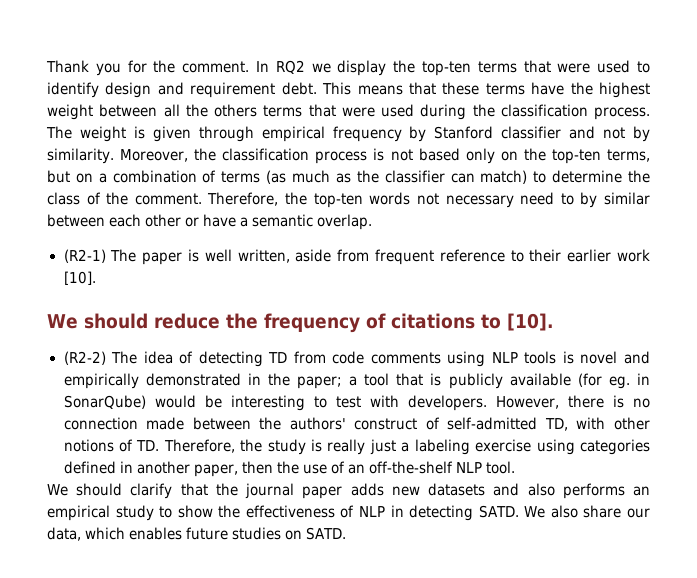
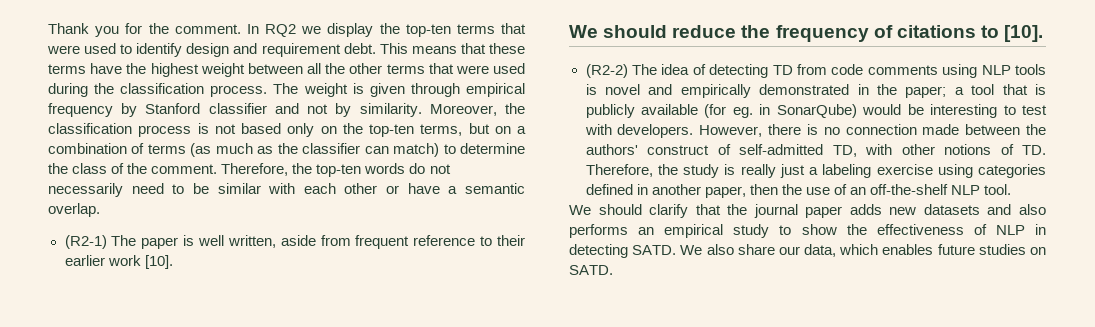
[214,104,257,117] others -> [349,63,383,74] other
[416,192,651,208] [47,214,105,227] not necessary need to by similar between -> [409,163,451,174] [48,183,296,197] do not necessarily need to be similar with

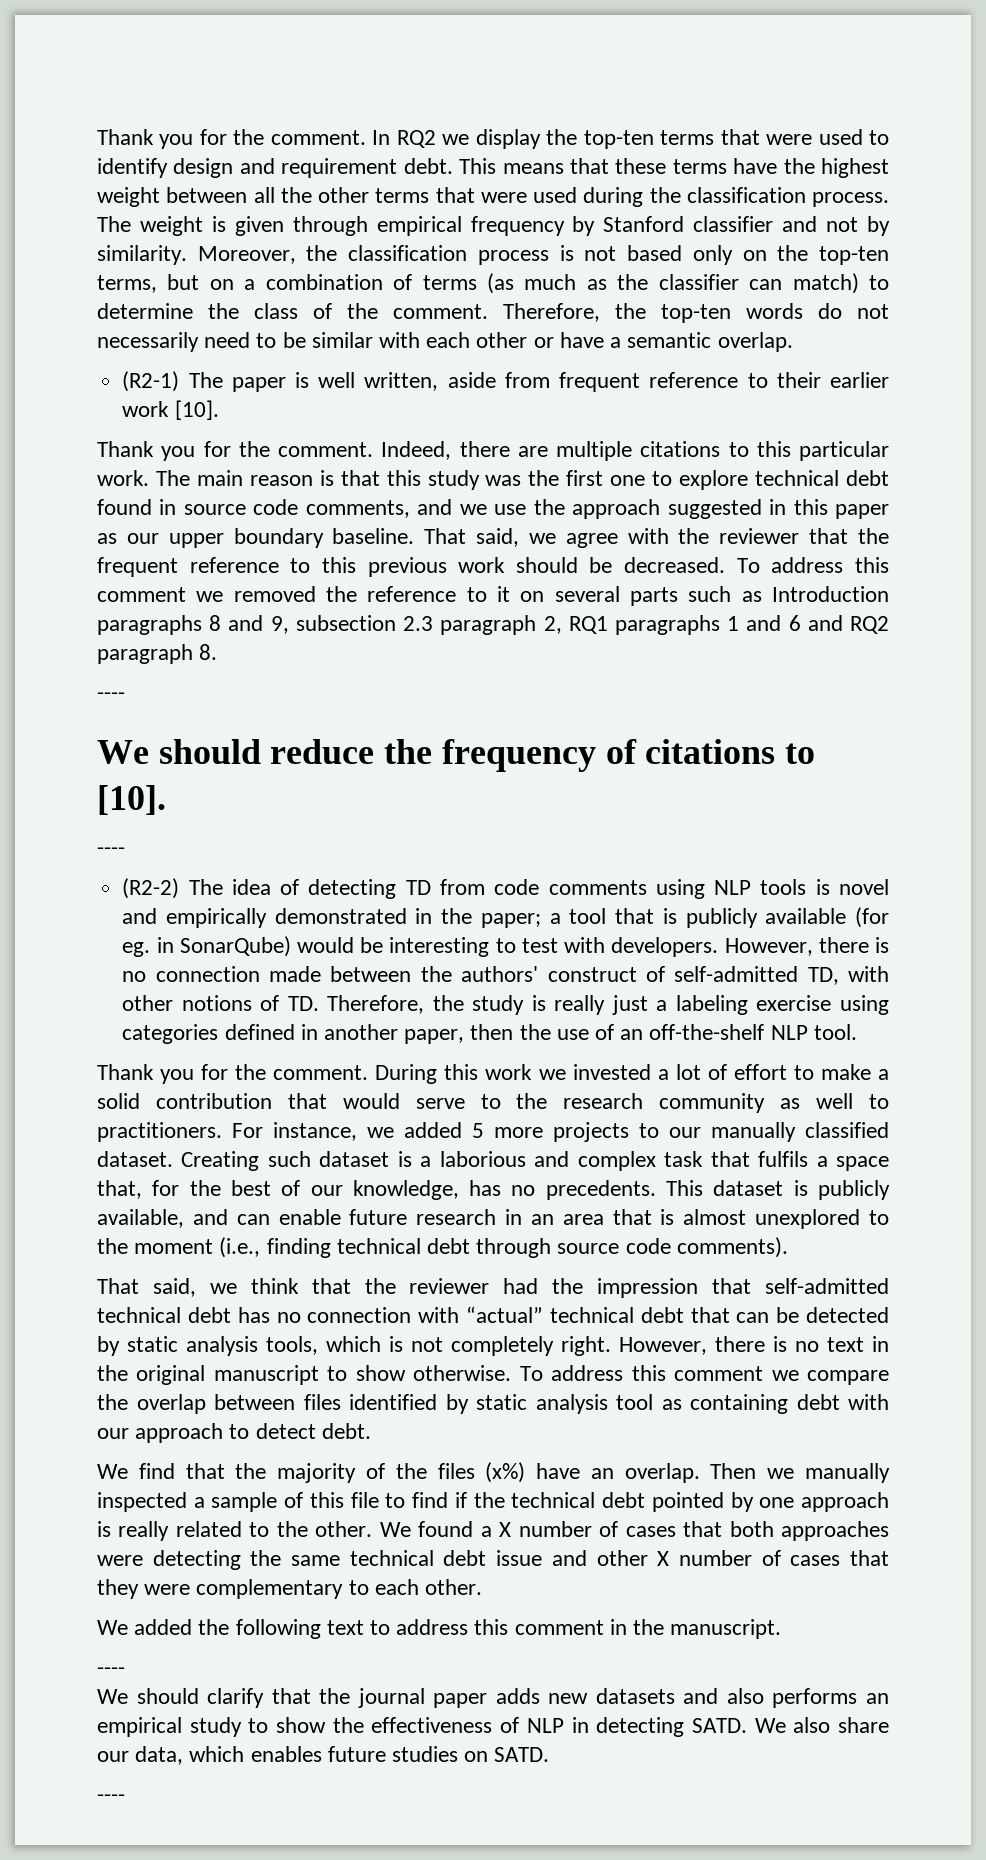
(173, 262) none -> [97,441,889,461] [97,470,889,490] [97,499,889,519] [97,528,889,548] [97,557,889,577] [97,586,889,606] [97,615,889,635] [97,644,218,664] [97,692,125,700] // Thank you for the comment. Indeed, there are multiple citations to this particular work. The main reason is that this study was the first one to explore technical debt found in source code comments, and we use the approach suggested in this paper as our upper boundary baseline. That said, we agree with the reviewer that the frequent reference to this previous work should be decreased. To address this comment we removed the reference to it on several parts such as Introduction paragraphs 8 and 9, subsection 2.3 paragraph 2, RQ1 paragraphs 1 and 6 and RQ2 paragraph 8. // ----
(1044, 33) none -> [97,847,125,855] // ----
(1012, 189) none -> [97,1064,889,1084] [97,1093,889,1113] [97,1122,889,1142] [97,1151,889,1171] [97,1180,890,1200] [97,1209,889,1229] [97,1237,788,1258] [97,1278,889,1298] [97,1306,890,1323] [97,1336,889,1356] [97,1365,890,1385] [97,1394,889,1414] [97,1423,371,1443] [97,1462,891,1483] [97,1492,890,1512] [97,1521,889,1541] [97,1550,890,1570] [97,1579,483,1599] [97,1619,782,1639] [97,1667,125,1675] // Thank you for the comment. During this work we invested a lot of effort to make a solid contribution that would serve to the research community as well to practitioners. For instance, we added 5 more projects to our manually classified dataset. Creating such dataset is a laborious and complex task that fulfils a space that, for the best of our knowledge, has no precedents. This dataset is publicly available, and can enable future research in an area that is almost unexplored to the moment (i.e., finding technical debt through source code comments). // That said, we think that the reviewer had the impression that self-admitted technical debt has no connection with “actual” technical debt that can be detected by static analysis tools, which is not completely right. However, there is no text in the original manuscript to show otherwise. To address this comment we compare the overlap between files identified by static analysis tool as containing debt with our approach to detect debt. // We find that the majority of the files (x%) have an overlap. Then we manually inspected a sample of this file to find if the technical debt pointed by one approach is really related to the other. We found a X number of cases that both approaches were detecting the same technical debt issue and other X number of cases that they were complementary to each other. // We added the following text to address this comment in the manuscript. // ----
(613, 270) none -> [97,1794,125,1802] // ----

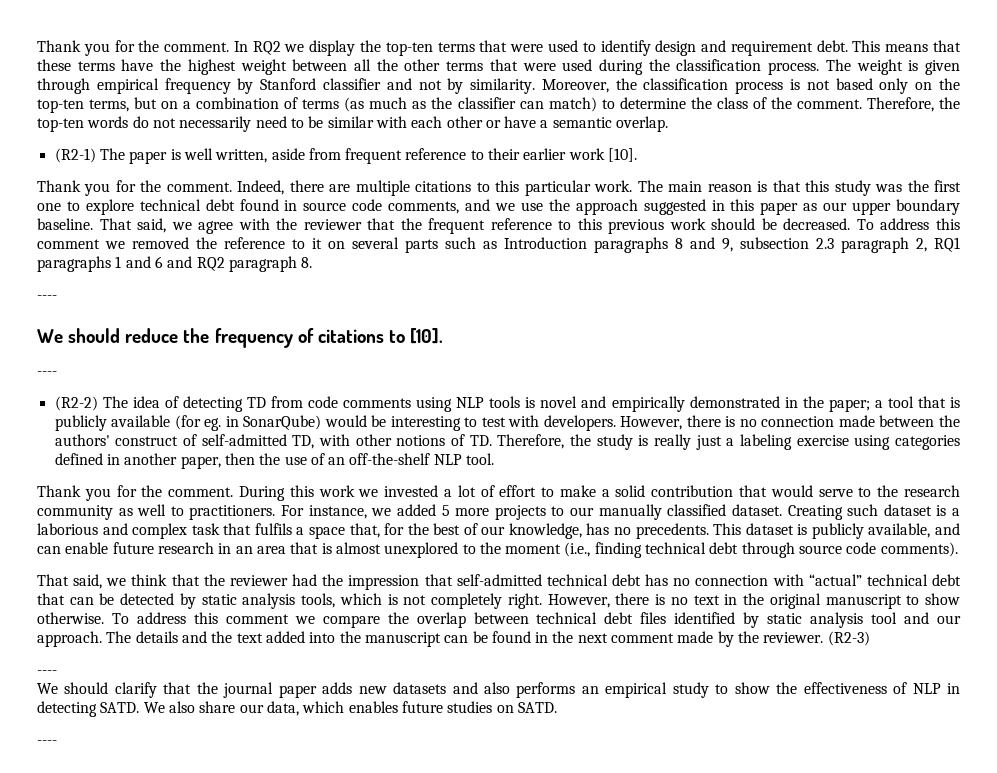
(295, 1402) none -> [536,612,634,624] technical debt
[661,1394,889,1414] [97,1423,371,1443] [97,1462,891,1483] [97,1492,890,1512] [97,1521,889,1541] [97,1550,890,1570] [97,1579,483,1599] [97,1619,782,1639] as containing debt with our approach to detect debt. // We find that the majority of the files (x%) have an overlap. Then we manually inspected a sample of this file to find if the technical debt pointed by one approach is really related to the other. We found a X number of cases that both approaches were detecting the same technical debt issue and other X number of cases that they were complementary to each other. // We added the following text to address this comment in the manuscript. -> [904,612,961,624] [37,631,870,647] and our approach. The details and the text added into the manuscript can be found in the next comment made by the reviewer. (R2-3)

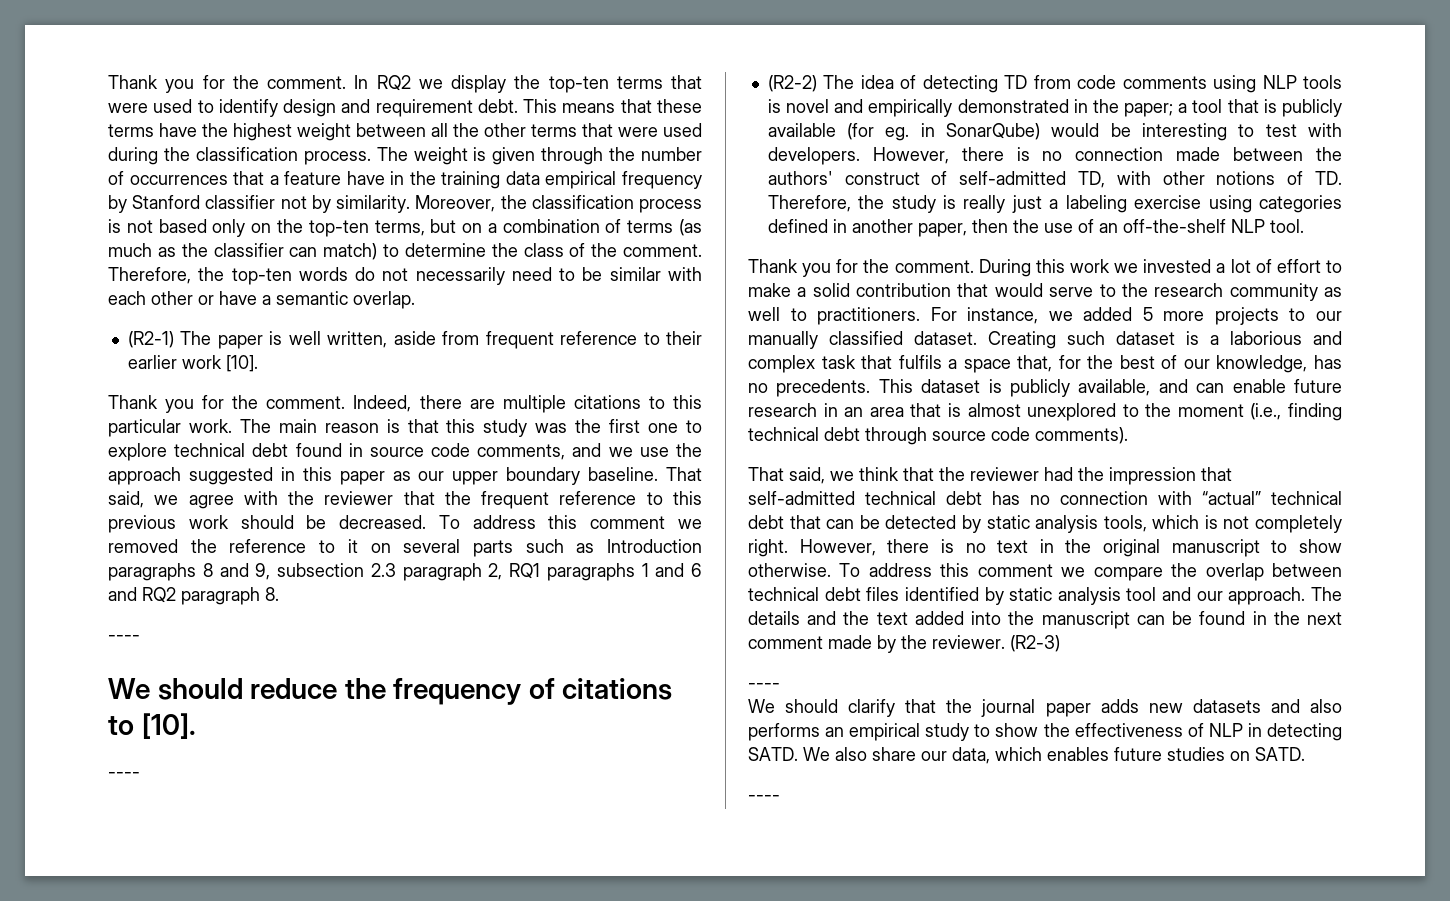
(90, 86) none -> [609,147,702,161] [108,171,540,189] the number of occurrences that a feature have in the training data
[386,78,412,90] and -> (276, 202) none

